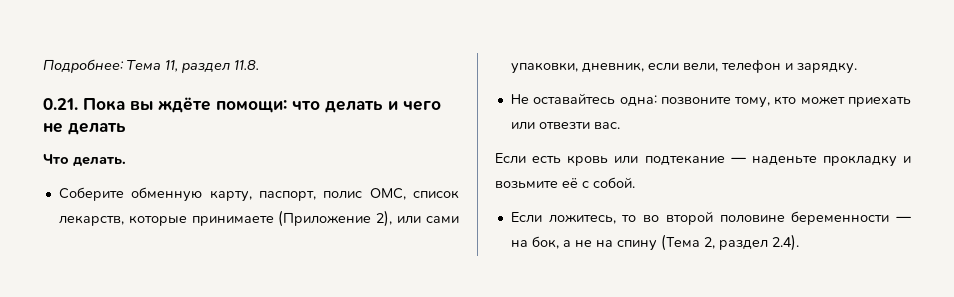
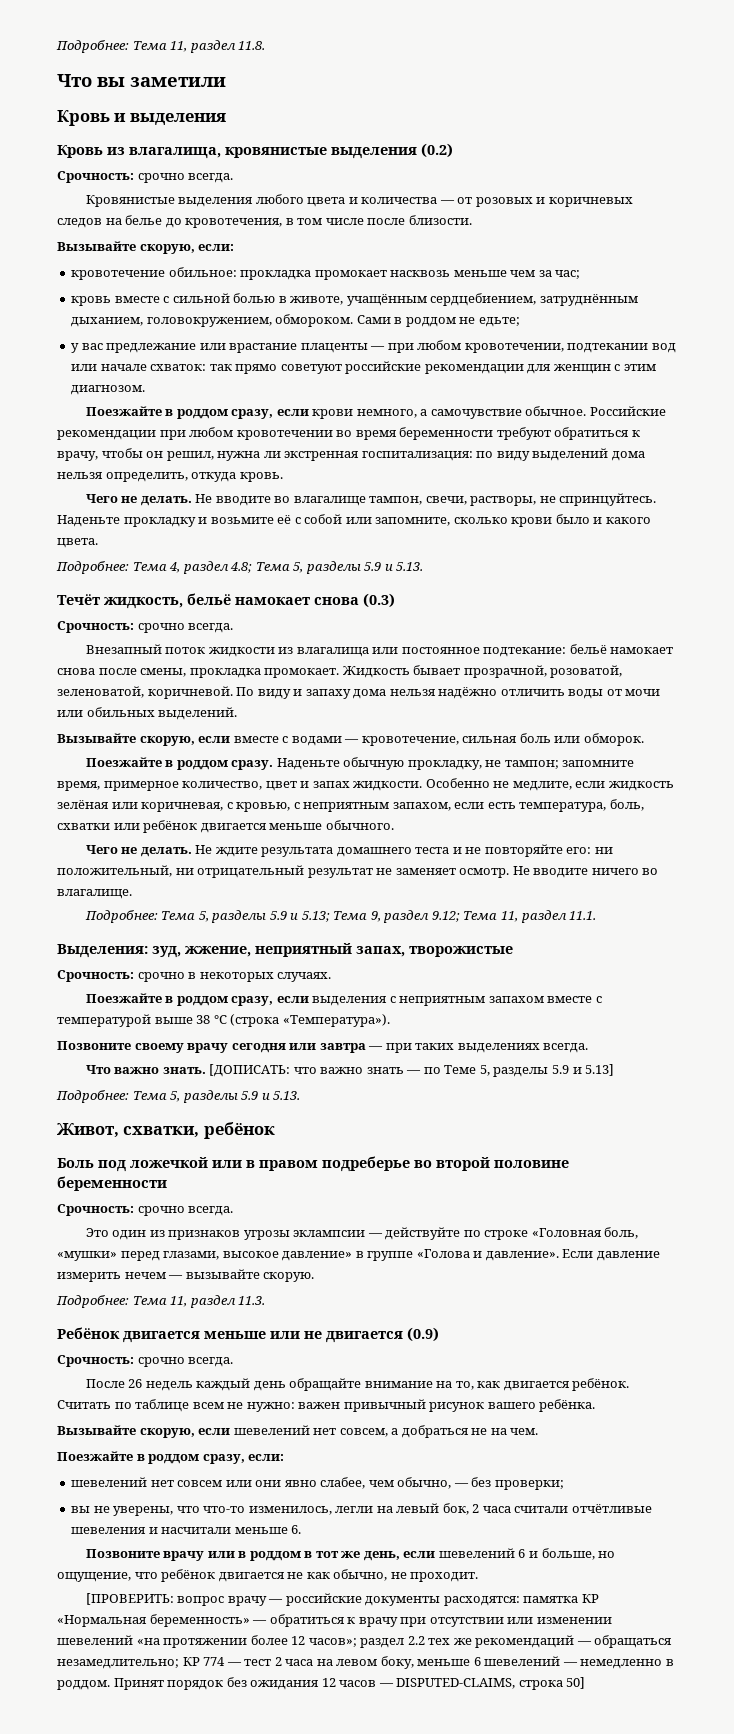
[43,97,441,113] [43,122,126,135] [43,153,126,167] [58,187,460,202] [57,210,460,227] [510,59,857,74] [510,93,911,108] [510,122,620,130] [495,153,817,166] 0.21. Пока вы ждёте помощи: что делать и чего не делать // Что делать. // Соберите обменную карту, паспорт, полис ОМС, список лекарств, которые принимаете (Приложение 2), или сами упаковки, дневник, если вели, телефон и зарядку. // Не оставайтесь одна: позвоните тому, кто может приехать или отвезти вас. // Если есть кровь или подтекание — наденьте -> [57,74,226,87] [57,110,226,126] [57,143,453,159] [57,171,234,183] [85,194,633,207] [57,215,472,228] [57,241,235,254] [71,267,581,280] [71,293,638,306] [71,314,520,327] [71,340,676,353] [71,361,656,374] [71,385,146,395] [85,406,666,419] [57,427,640,440] [57,448,645,461] [57,472,283,482] [85,493,657,506] [57,515,120,527] Что вы заметили // Кровь и выделения // Кровь из влагалища, кровянистые выделения (0.2) // Срочность: срочно всегда. // Кровянистые выделения любого цвета и количества — от розовых и коричневых следов на белье до кровотечения, в том числе после близости. // Вызывайте скорую, если: // кровотечение обильное: прокладка промокает насквозь меньше чем за час; // кровь вместе с сильной болью в животе, учащённым сердцебиением, затруднённым дыханием, головокружением, обмороком. Сами в роддом не едьте; // у вас предлежание или врастание плаценты — при любом кровотечении, подтекании вод или начале схваток: так прямо советуют российские рекомендации для женщин с этим диагнозом. // Поезжайте в роддом сразу, если крови немного, а самочувствие обычное. Российские рекомендации при любом кровотечении во время беременности требуют обратиться к врачу, чтобы он решил, нужна ли экстренная госпитализация: по виду выделений дома нельзя определить, откуда кровь. // Чего не делать. Не вводите во влагалище тампон, свечи, растворы, не спринцуйтесь. Наденьте
[593,177,635,188] [510,211,911,225] [510,234,799,251] собой. // Если ложитесь, то во второй половине беременности — на бок, а не на спину (Тема 2, раздел 2.4). -> [304,514,651,527] [57,538,98,548] [56,561,424,574] [57,593,395,609] [57,621,234,633] [85,644,674,657] [57,665,623,678] [57,686,661,699] [57,707,238,720] [57,733,644,746] [85,757,635,770] [57,778,674,791] [57,799,644,812] [57,820,394,833] [85,844,613,857] [57,865,659,878] [57,889,132,899] [84,910,597,923] [57,943,513,958] [57,970,332,982] [85,993,602,1006] [57,1014,390,1027] [57,1041,589,1053] [85,1064,615,1077] [56,1090,301,1103] [57,1122,275,1139] [57,1156,569,1172] [57,1176,167,1191] [57,1204,234,1216] [85,1227,639,1240] [57,1249,660,1261] [57,1269,315,1282] [56,1295,266,1308] [57,1327,439,1343] [57,1355,234,1367] [85,1378,630,1391] [57,1399,596,1412] [57,1425,539,1438] [57,1451,285,1464] [71,1477,564,1490] [71,1503,652,1516] [71,1525,302,1534] [85,1548,616,1561] [57,1569,479,1582] [85,1593,599,1606] [57,1614,612,1627] [57,1635,673,1648] [57,1656,674,1669] [57,1677,586,1690] собой или запомните, сколько крови было и какого цвета. // Подробнее: Тема 4, раздел 4.8; Тема 5, разделы 5.9 и 5.13. // Течёт жидкость, бельё намокает снова (0.3) // Срочность: срочно всегда. // Внезапный поток жидкости из влагалища или постоянное подтекание: бельё намокает снова после смены, прокладка промокает. Жидкость бывает прозрачной, розоватой, зеленоватой, коричневой. По виду и запаху дома нельзя надёжно отличить воды от мочи или обильных выделений. // Вызывайте скорую, если вместе с водами — кровотечение, сильная боль или обморок. // Поезжайте в роддом сразу. Наденьте обычную прокладку, не тампон; запомните время, примерное количество, цвет и запах жидкости. Особенно не медлите, если жидкость зелёная или коричневая, с кровью, с неприятным запахом, если есть температура, боль, схватки или ребёнок двигается меньше обычного. // Чего не делать. Не ждите результата домашнего теста и не повторяйте его: ни положительный, ни отрицательный результат не заменяет осмотр. Не вводите ничего во влагалище. // Подробнее: Тема 5, разделы 5.9 и 5.13; Тема 9, раздел 9.12; Тема 11, раздел 11.1. // Выделения: зуд, жжение, неприятный запах, творожистые // Срочность: срочно в некоторых случаях. // Поезжайте в роддом сразу, если выделения с неприятным запахом вместе с температурой выше 38 °C (строка «Температура»). // Позвоните своему врачу сегодня или завтра — при таких выделениях всегда. // Что важно знать. [ДОПИСАТЬ: что важно знать — по Теме 5, разделы 5.9 и 5.13] // Подробнее: Тема 5, разделы 5.9 и 5.13. // Живот, схватки, ребёнок // Боль под ложечкой или в правом подреберье во второй половине беременности // Срочность: срочно всегда. // Это один из признаков угрозы эклампсии — действуйте по строке «Головная боль, «мушки» перед глазами, высокое давление» в группе «Голова и давление». Если давление измерить нечем — вызывайте скорую. // Подробнее: Тема 11, раздел 11.3. // Ребёнок двигается меньше или не двигается (0.9) // Срочность: срочно всегда. // После 26 недель каждый день обращайте внимание на то, как двигается ребёнок. Считать по таблице всем не нужно: важен привычный рисунок вашего ребёнка. // Вызывайте скорую, если шевелений нет совсем, а добраться не на чем. // Поезжайте в роддом сразу, если: // шевелений нет совсем или они явно слабее, чем обычно, — без проверки; // вы не уверены, что что-то изменилось, легли на левый бок, 2 часа считали отчётливые шевеления и насчитали меньше 6. // Позвоните врачу или в роддом в тот же день, если шевелений 6 и больше, но ощущение, что ребёнок двигается не как обычно, не проходит. // [ПРОВЕРИТЬ: вопрос врачу — российские документы расходятся: памятка КР «Нормальная беременность» — обратиться к врачу при отсутствии или изменении шевелений «на протяжении более 12 часов»; раздел 2.2 тех же рекомендаций — обращаться незамедлительно; КР 774 — тест 2 часа на левом боку, меньше 6 шевелений — немедленно в роддом. Принят порядок без ожидания 12 часов — DISPUTED-CLAIMS, строка 50]

